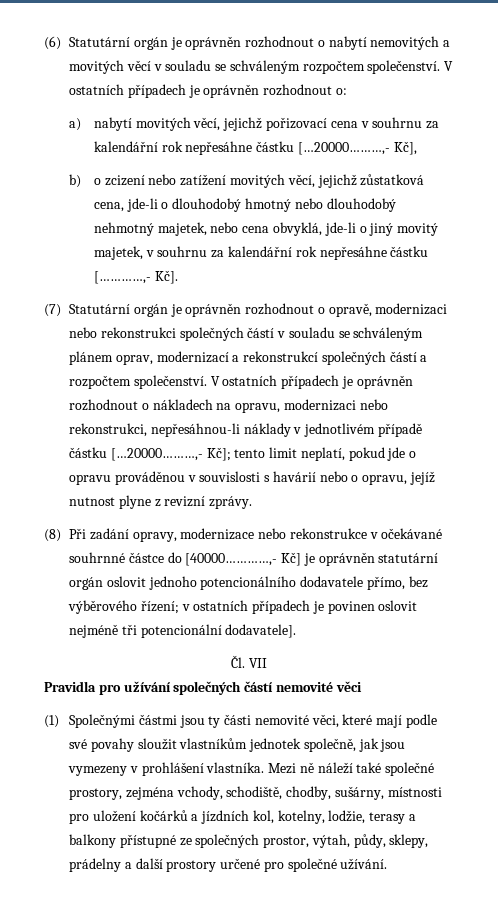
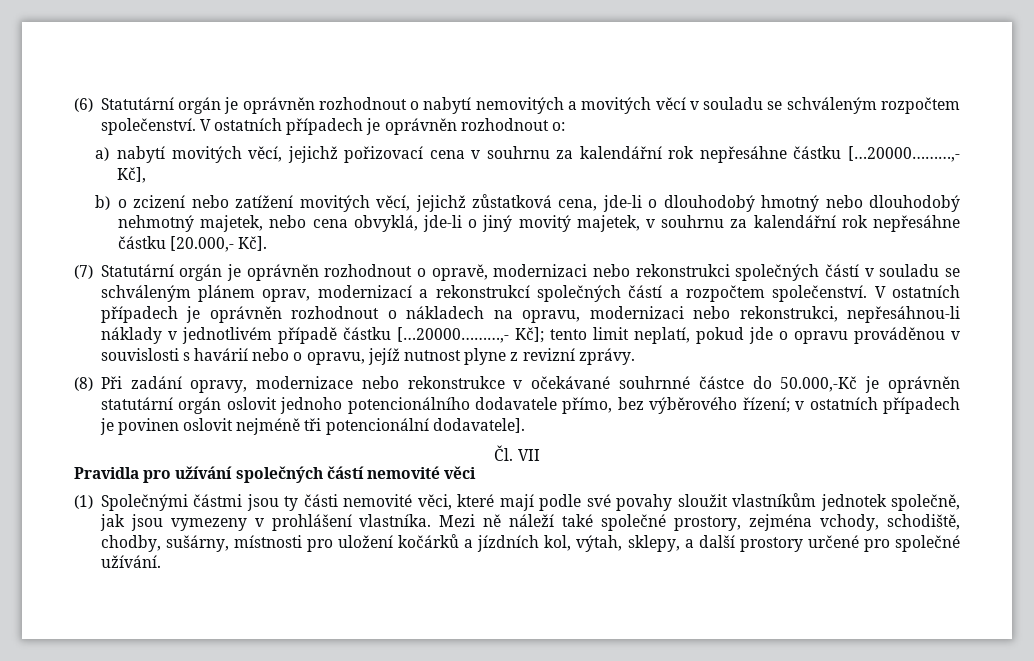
[93,271,151,284] […………,- -> [170,236,235,252] [20.000,-
[185,552,302,566] [40000…………,- Kč] -> [780,376,858,392] 50.000,-Kč
[277,810,416,824] [68,834,429,848] [68,858,121,872] kotelny, lodžie, terasy a balkony přístupné ze společných prostor, výtah, půdy, sklepy, prádelny -> [576,535,680,552] výtah, sklepy,

